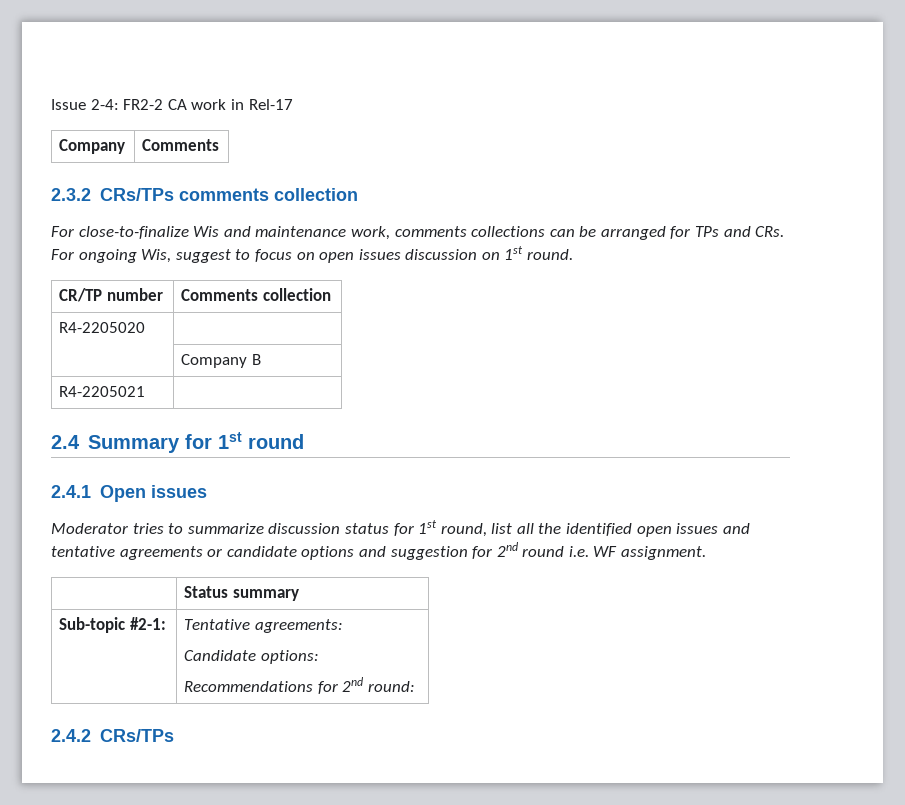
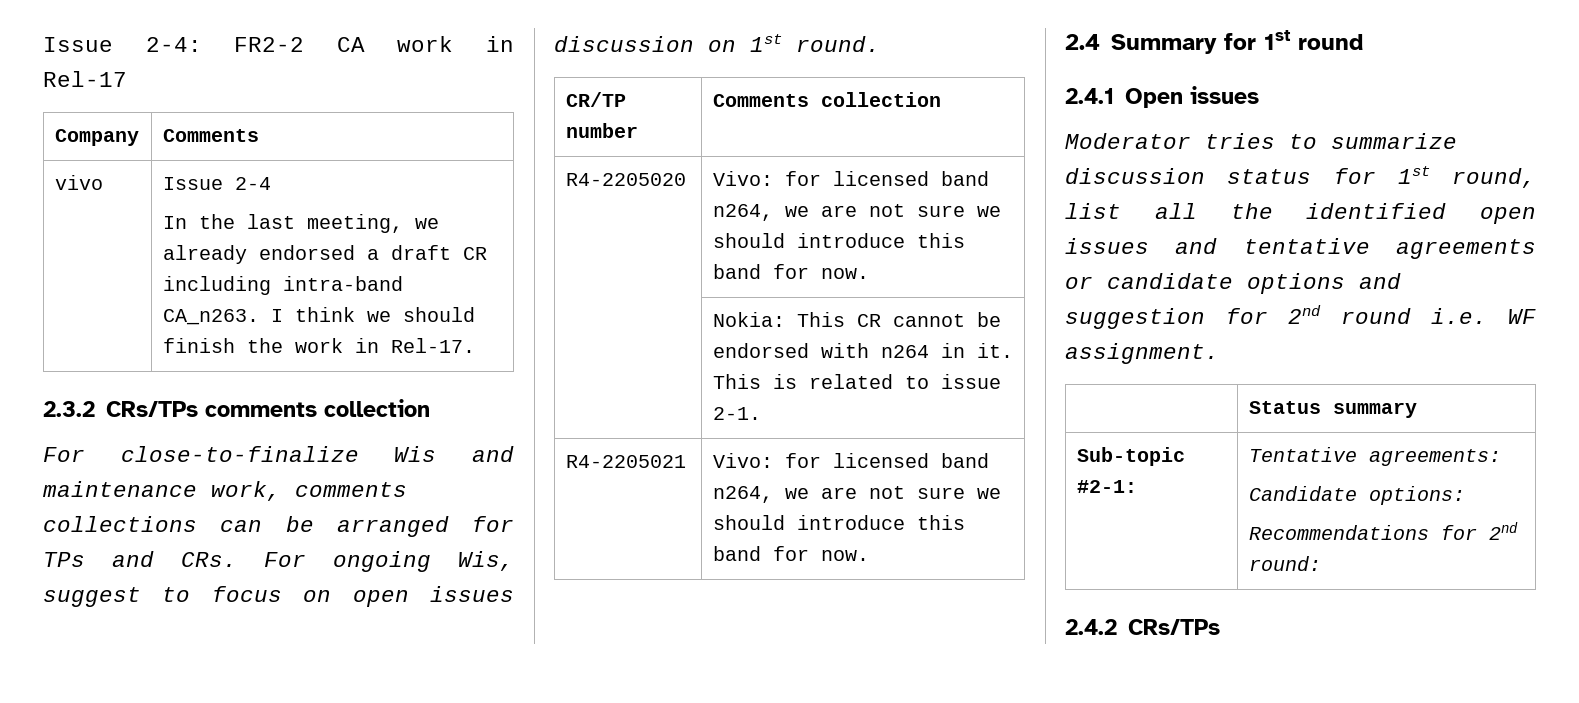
(220, 145) none -> [54,175,103,190] [162,177,271,190] [162,214,439,233] [162,245,487,264] [162,276,403,295] [162,307,475,325] [162,338,475,353] // vivo | Issue 2-4 // In the last meeting, we already endorsed a draft CR including intra-band CA_n263. I think we should finish the work in Rel-17.
[181,354,261,368] [59,386,146,397] // | Company B // R4-2205021 | -> [712,171,989,186] [712,204,1001,221] [712,233,965,248] [712,264,869,279] [712,312,1001,327] [712,343,1013,358] [712,374,1001,389] [712,407,761,420] [565,455,686,468] [712,453,989,468] [712,486,1001,503] [712,515,965,530] [712,546,869,561] Vivo: for licensed band n264, we are not sure we should introduce this band for now. // | Nokia: This CR cannot be endorsed with n264 in it. This is related to issue 2-1. // R4-2205021 | Vivo: for licensed band n264, we are not sure we should introduce this band for now.

